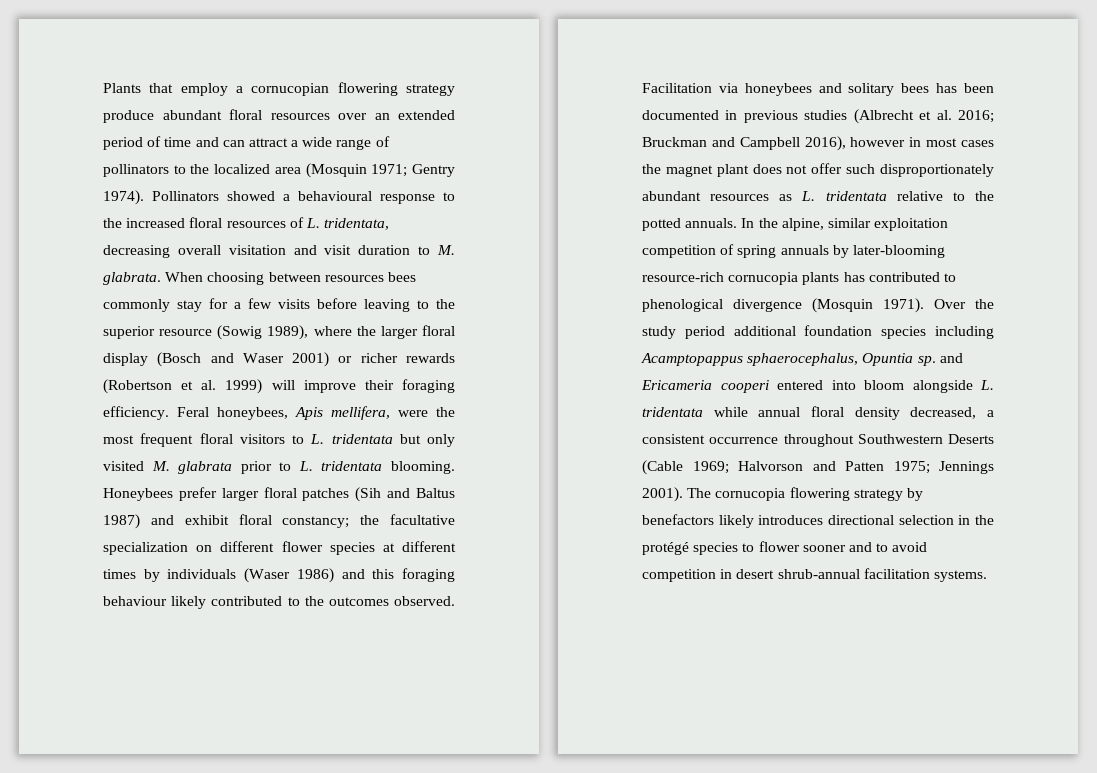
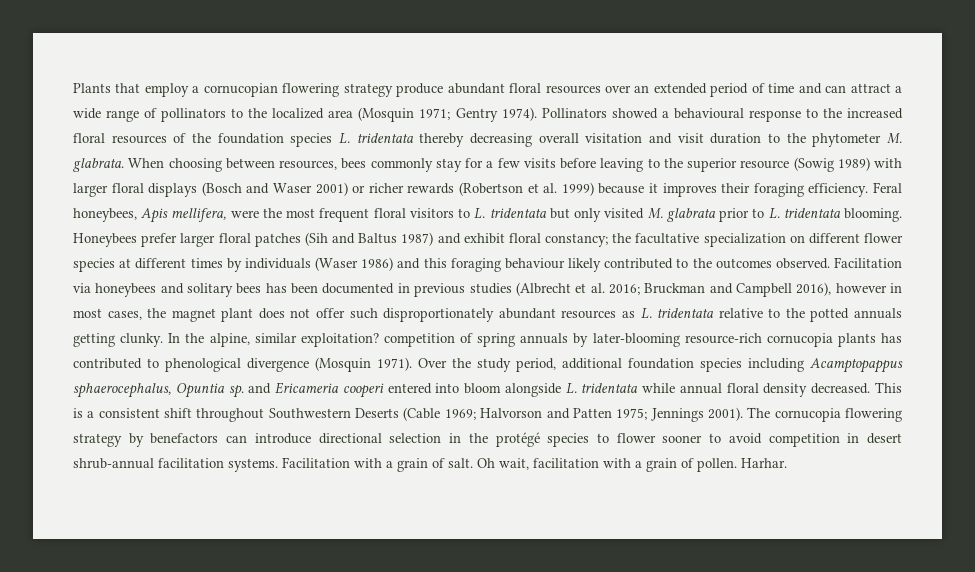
[305,218,390,230] L. tridentata, -> [192,133,465,147] the foundation species L. tridentata thereby
(431, 250) none -> [786,133,882,147] the phytometer
[324,275,384,282] resources -> [279,160,337,170] resources,
[267,325,455,340] [103,353,148,366] 1989), where the larger floral display -> [837,157,902,171] [73,183,198,197] 1989) with larger floral displays
[271,380,356,393] will improve -> [598,183,717,197] because it improves
[961,140,994,147] cases -> [107,311,142,320] cases,
[685,218,738,228] annuals. -> [853,308,902,319] [73,333,164,347] annuals getting clunky.
[874,218,949,231] exploitation -> [300,333,379,347] exploitation?
[684,326,725,339] period -> [516,358,556,372] period,
[910,407,977,419] decreased, -> [811,382,902,394] [73,408,83,418] decreased. This is
[709,437,779,444] occurrence -> [164,408,193,418] shift
[718,515,824,528] likely introduces -> [226,433,311,444] can introduce
[848,542,872,552] and -> (703, 439) none
(987, 576) none -> [282,457,787,472] Facilitation with a grain of salt. Oh wait, facilitation with a grain of pollen. Harhar.

